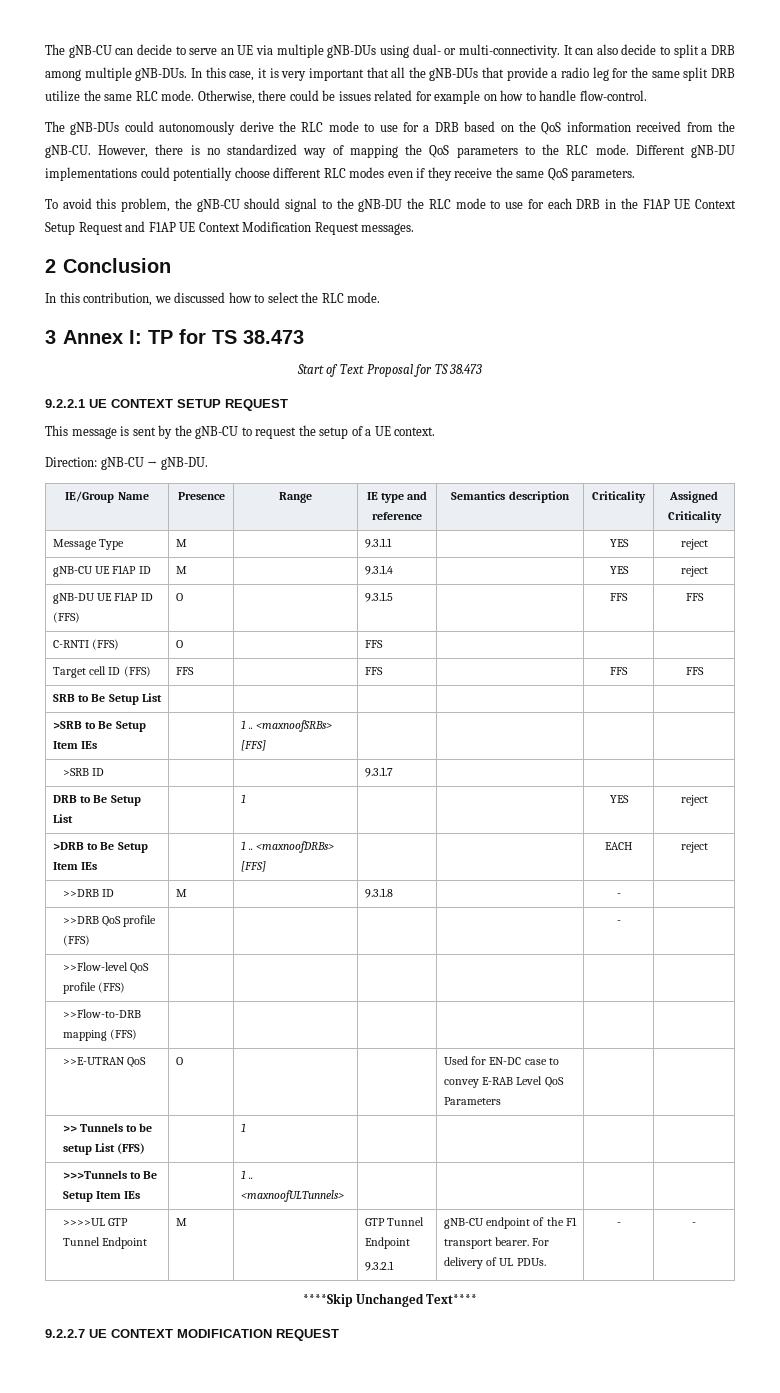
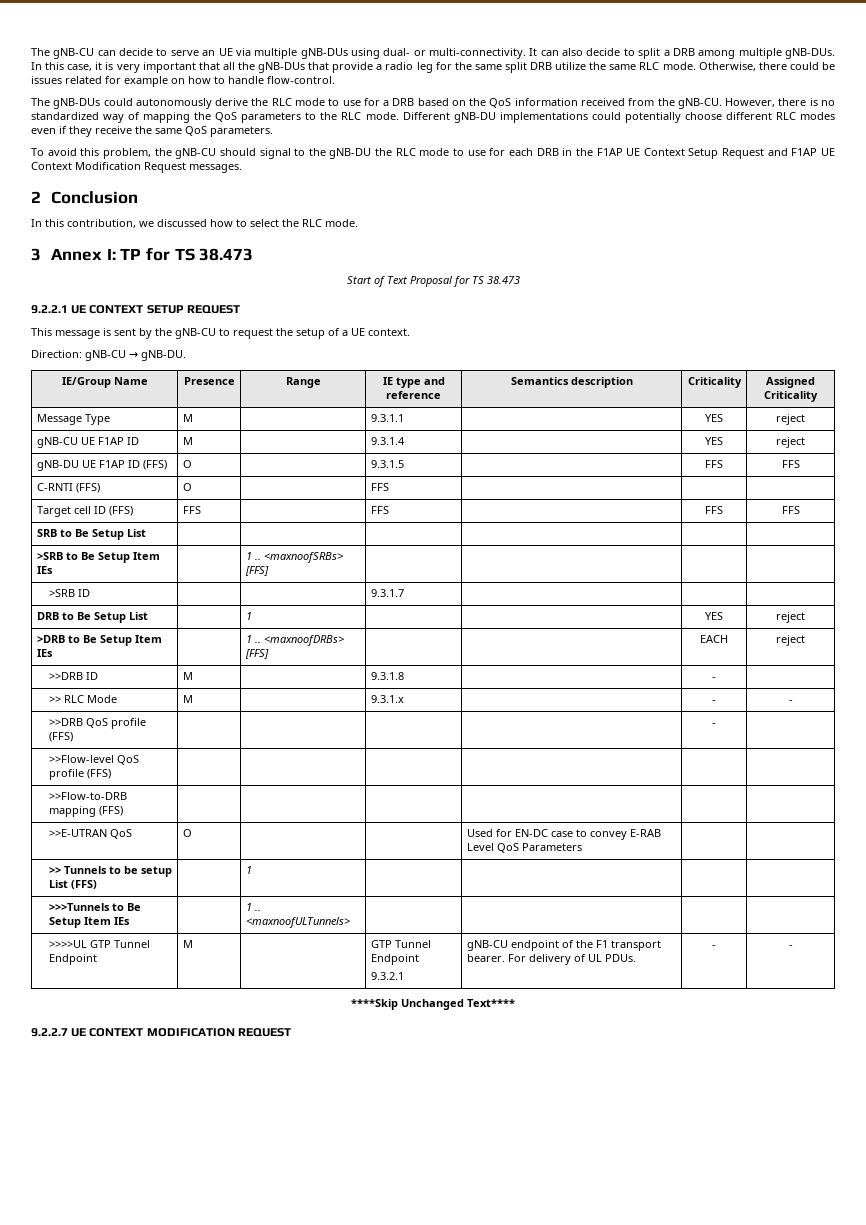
(621, 895) none -> [48,695,117,703] [182,695,193,703] [370,695,404,703] [712,700,716,703] [788,700,793,703] // >> RLC Mode | M | | 9.3.1.x | | - | -

